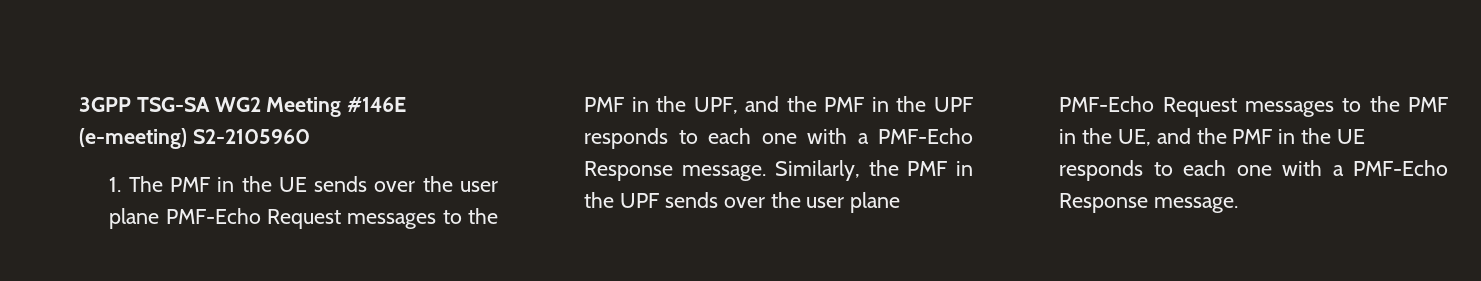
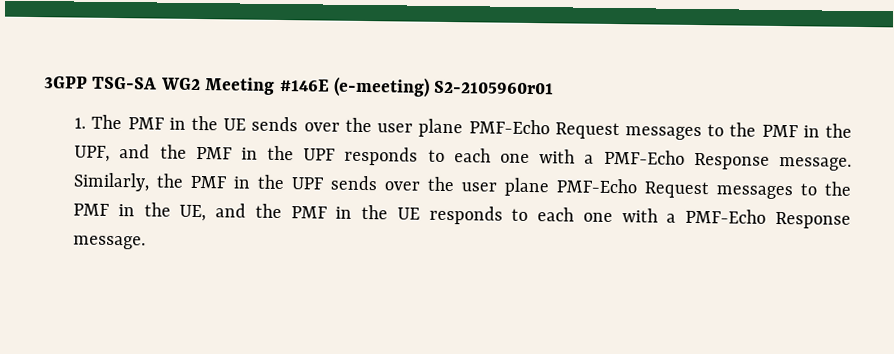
[192,129,310,144] S2-2105960 -> [434,80,555,95] S2-2105960r01

